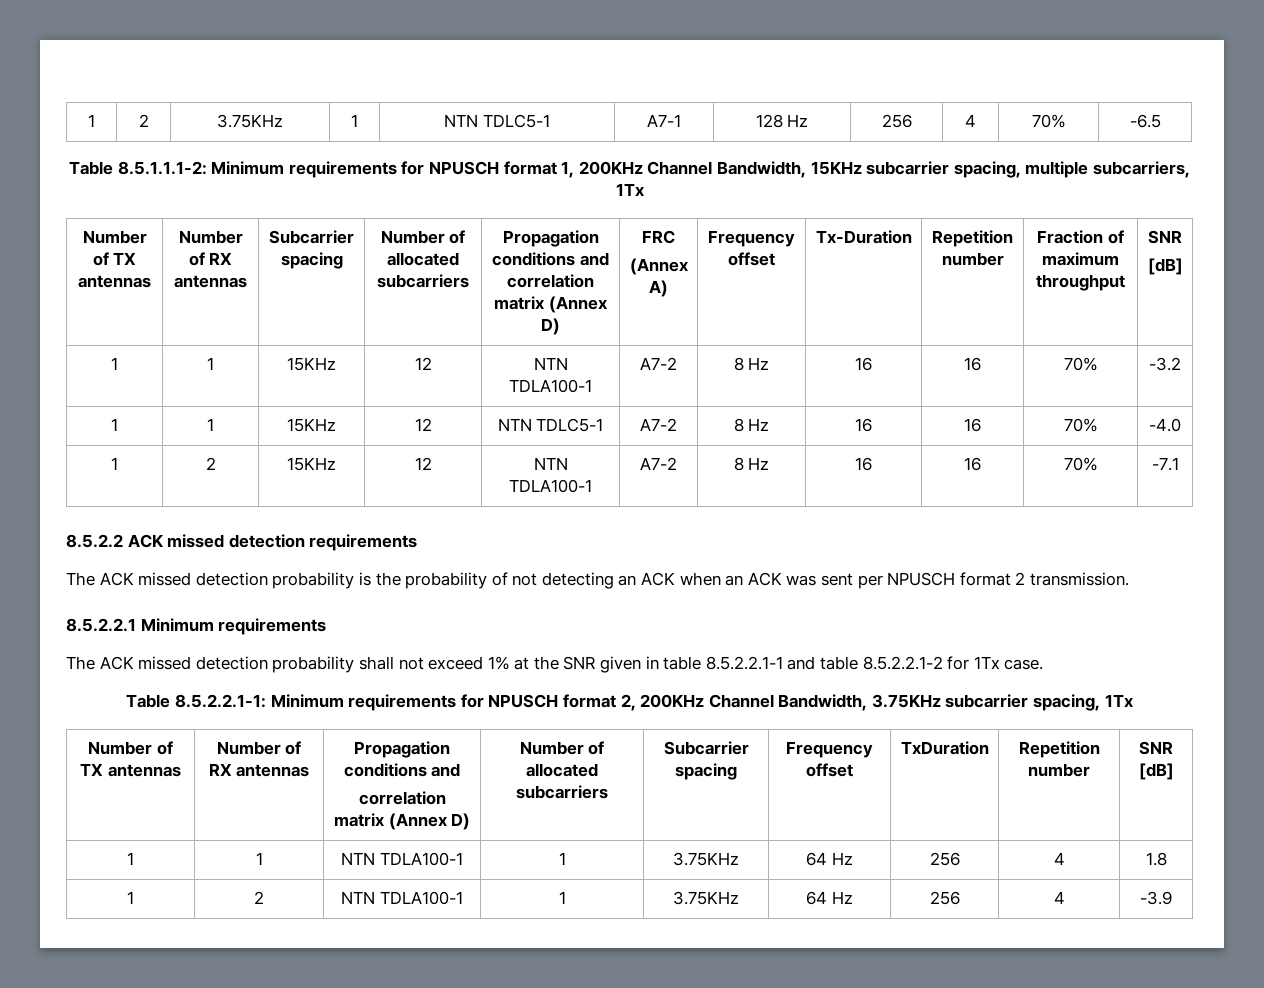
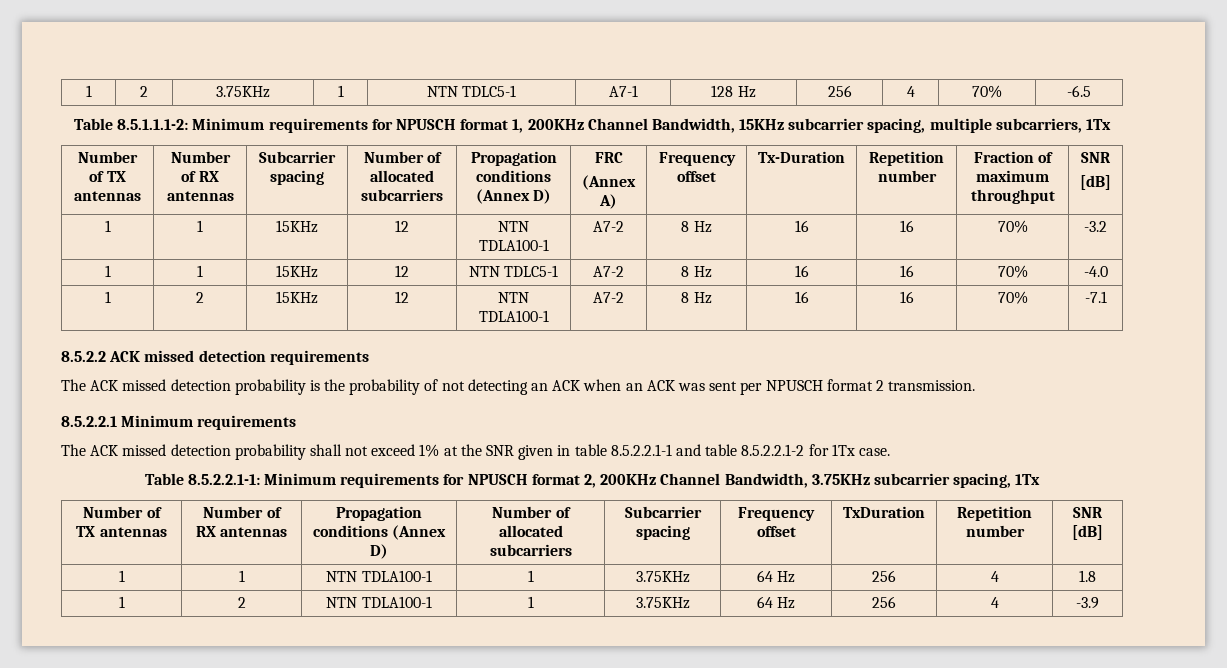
[579,252,609,266] [507,274,594,288] [494,296,545,310] and correlation matrix -> (551, 176) none
[431,763,461,777] [358,791,446,805] [333,813,384,827] and // correlation matrix -> (388, 531) none

